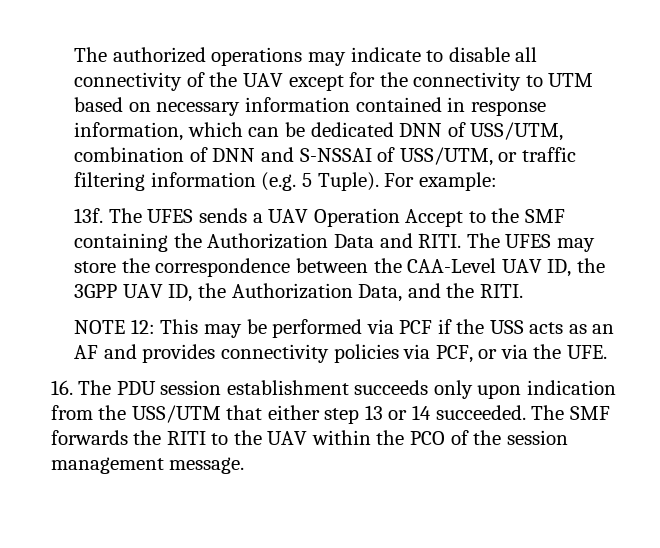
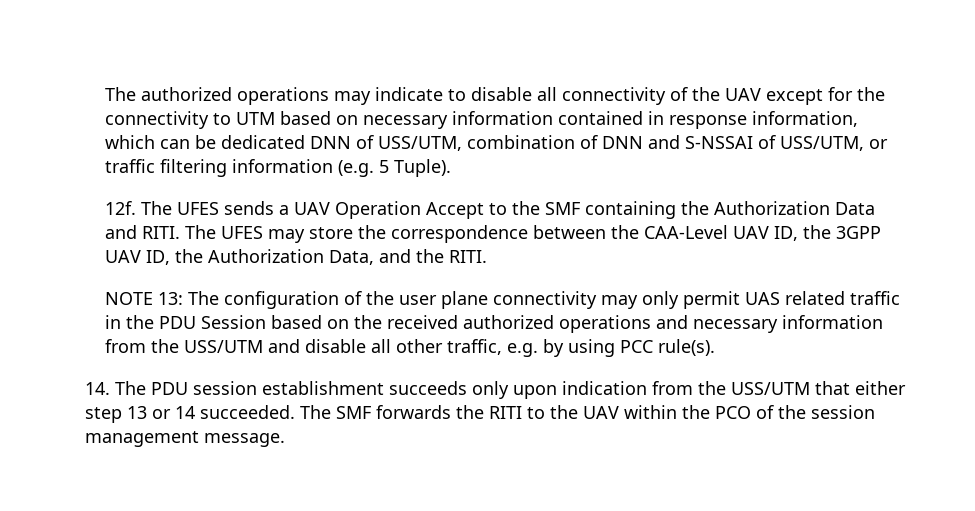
[384,172,497,191] [74,208,104,223] For example: // 13f. -> [105,201,137,215] // 12f.
[130,319,615,338] [74,344,607,363] [50,380,73,395] 12: This may be performed via PCF if the USS acts as an AF and provides connectivity policies via PCF, or via the UFE. // 16. -> [158,291,901,309] [105,315,884,333] [105,339,716,357] [85,382,111,395] 13: The configuration of the user plane connectivity may only permit UAS related traffic in the PDU Session based on the received authorized operations and necessary information from the USS/UTM and disable all other traffic, e.g. by using PCC rule(s). // 14.

